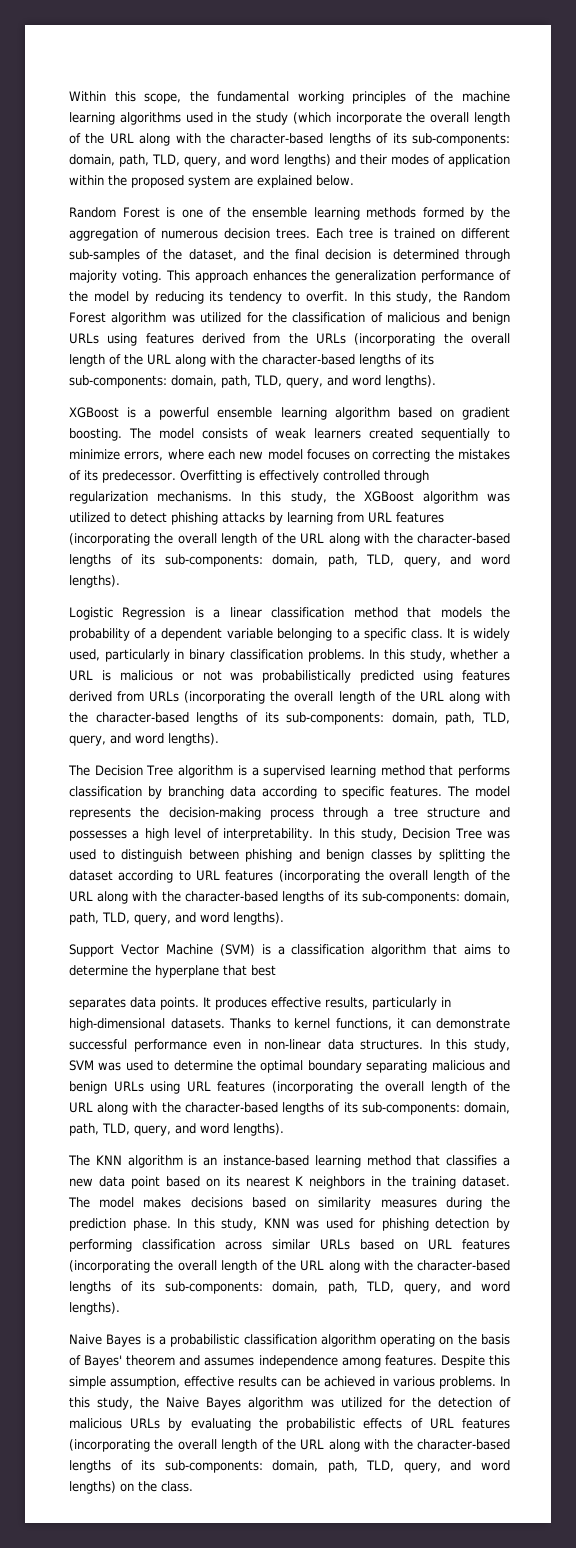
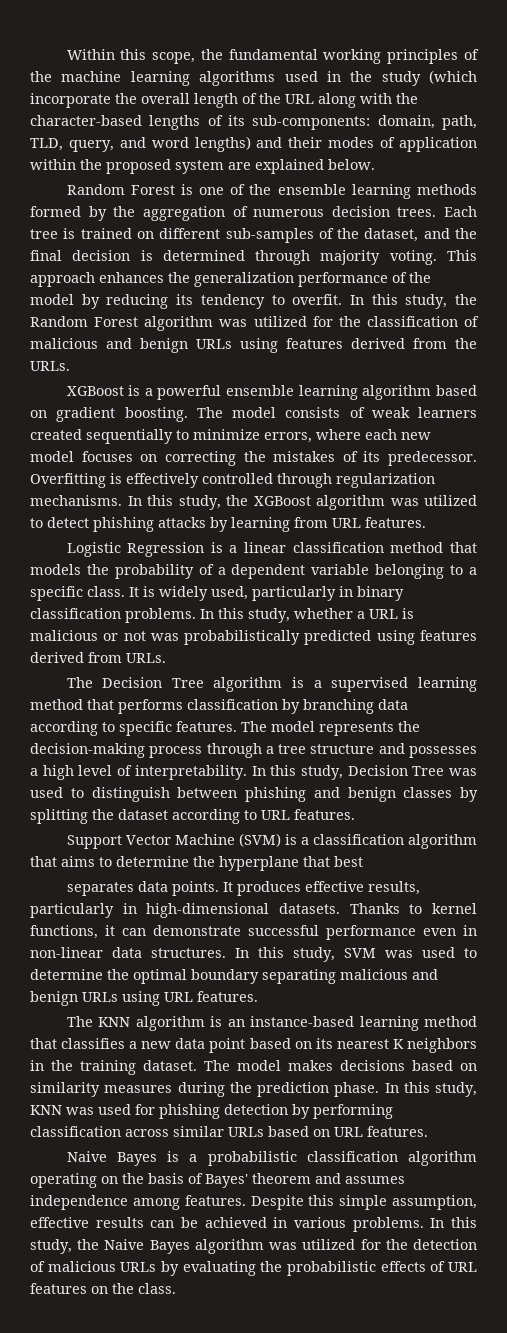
[316,333,510,346] [69,354,434,367] [69,375,436,388] URLs (incorporating the overall length of the URL along with the character-based lengths of its sub-components: domain, path, TLD, query, and word lengths). -> [30,361,70,371] URLs.
[396,512,444,523] [69,533,510,546] [69,554,510,567] [69,575,120,588] features (incorporating the overall length of the URL along with the character-based lengths of its sub-components: domain, path, TLD, query, and word lengths). -> [365,517,426,528] features.
[149,691,510,704] [69,712,510,725] [69,733,219,746] URLs (incorporating the overall length of the URL along with the character-based lengths of its sub-components: domain, path, TLD, query, and word lengths). -> [126,653,166,663] URLs.
[225,870,511,883] [69,891,511,904] [69,912,284,925] features (incorporating the overall length of the URL along with the character-based lengths of its sub-components: domain, path, TLD, query, and word lengths). -> [294,809,355,820] features.
[217,1081,511,1094] [69,1102,511,1115] [69,1123,284,1136] features (incorporating the overall length of the URL along with the character-based lengths of its sub-components: domain, path, TLD, query, and word lengths). -> [197,991,258,1002] features.
[462,1239,510,1250] [69,1260,510,1273] [69,1281,510,1294] [69,1302,120,1315] features (incorporating the overall length of the URL along with the character-based lengths of its sub-components: domain, path, TLD, query, and word lengths). -> [367,1126,428,1137] features.
[69,1439,510,1452] [69,1460,510,1473] [69,1481,116,1494] (incorporating the overall length of the URL along with the character-based lengths of its sub-components: domain, path, TLD, query, and word lengths) -> (87, 1288) none

